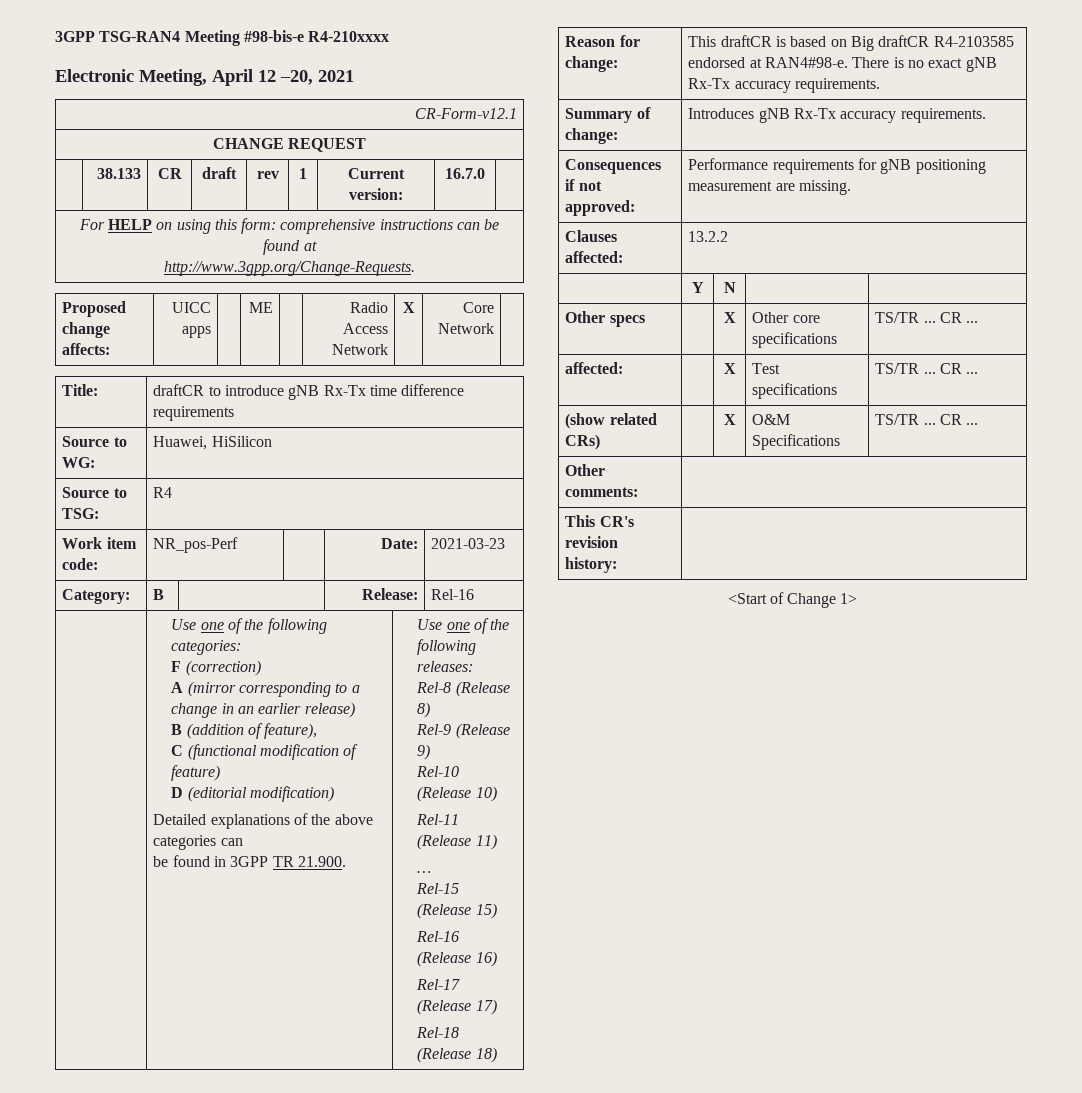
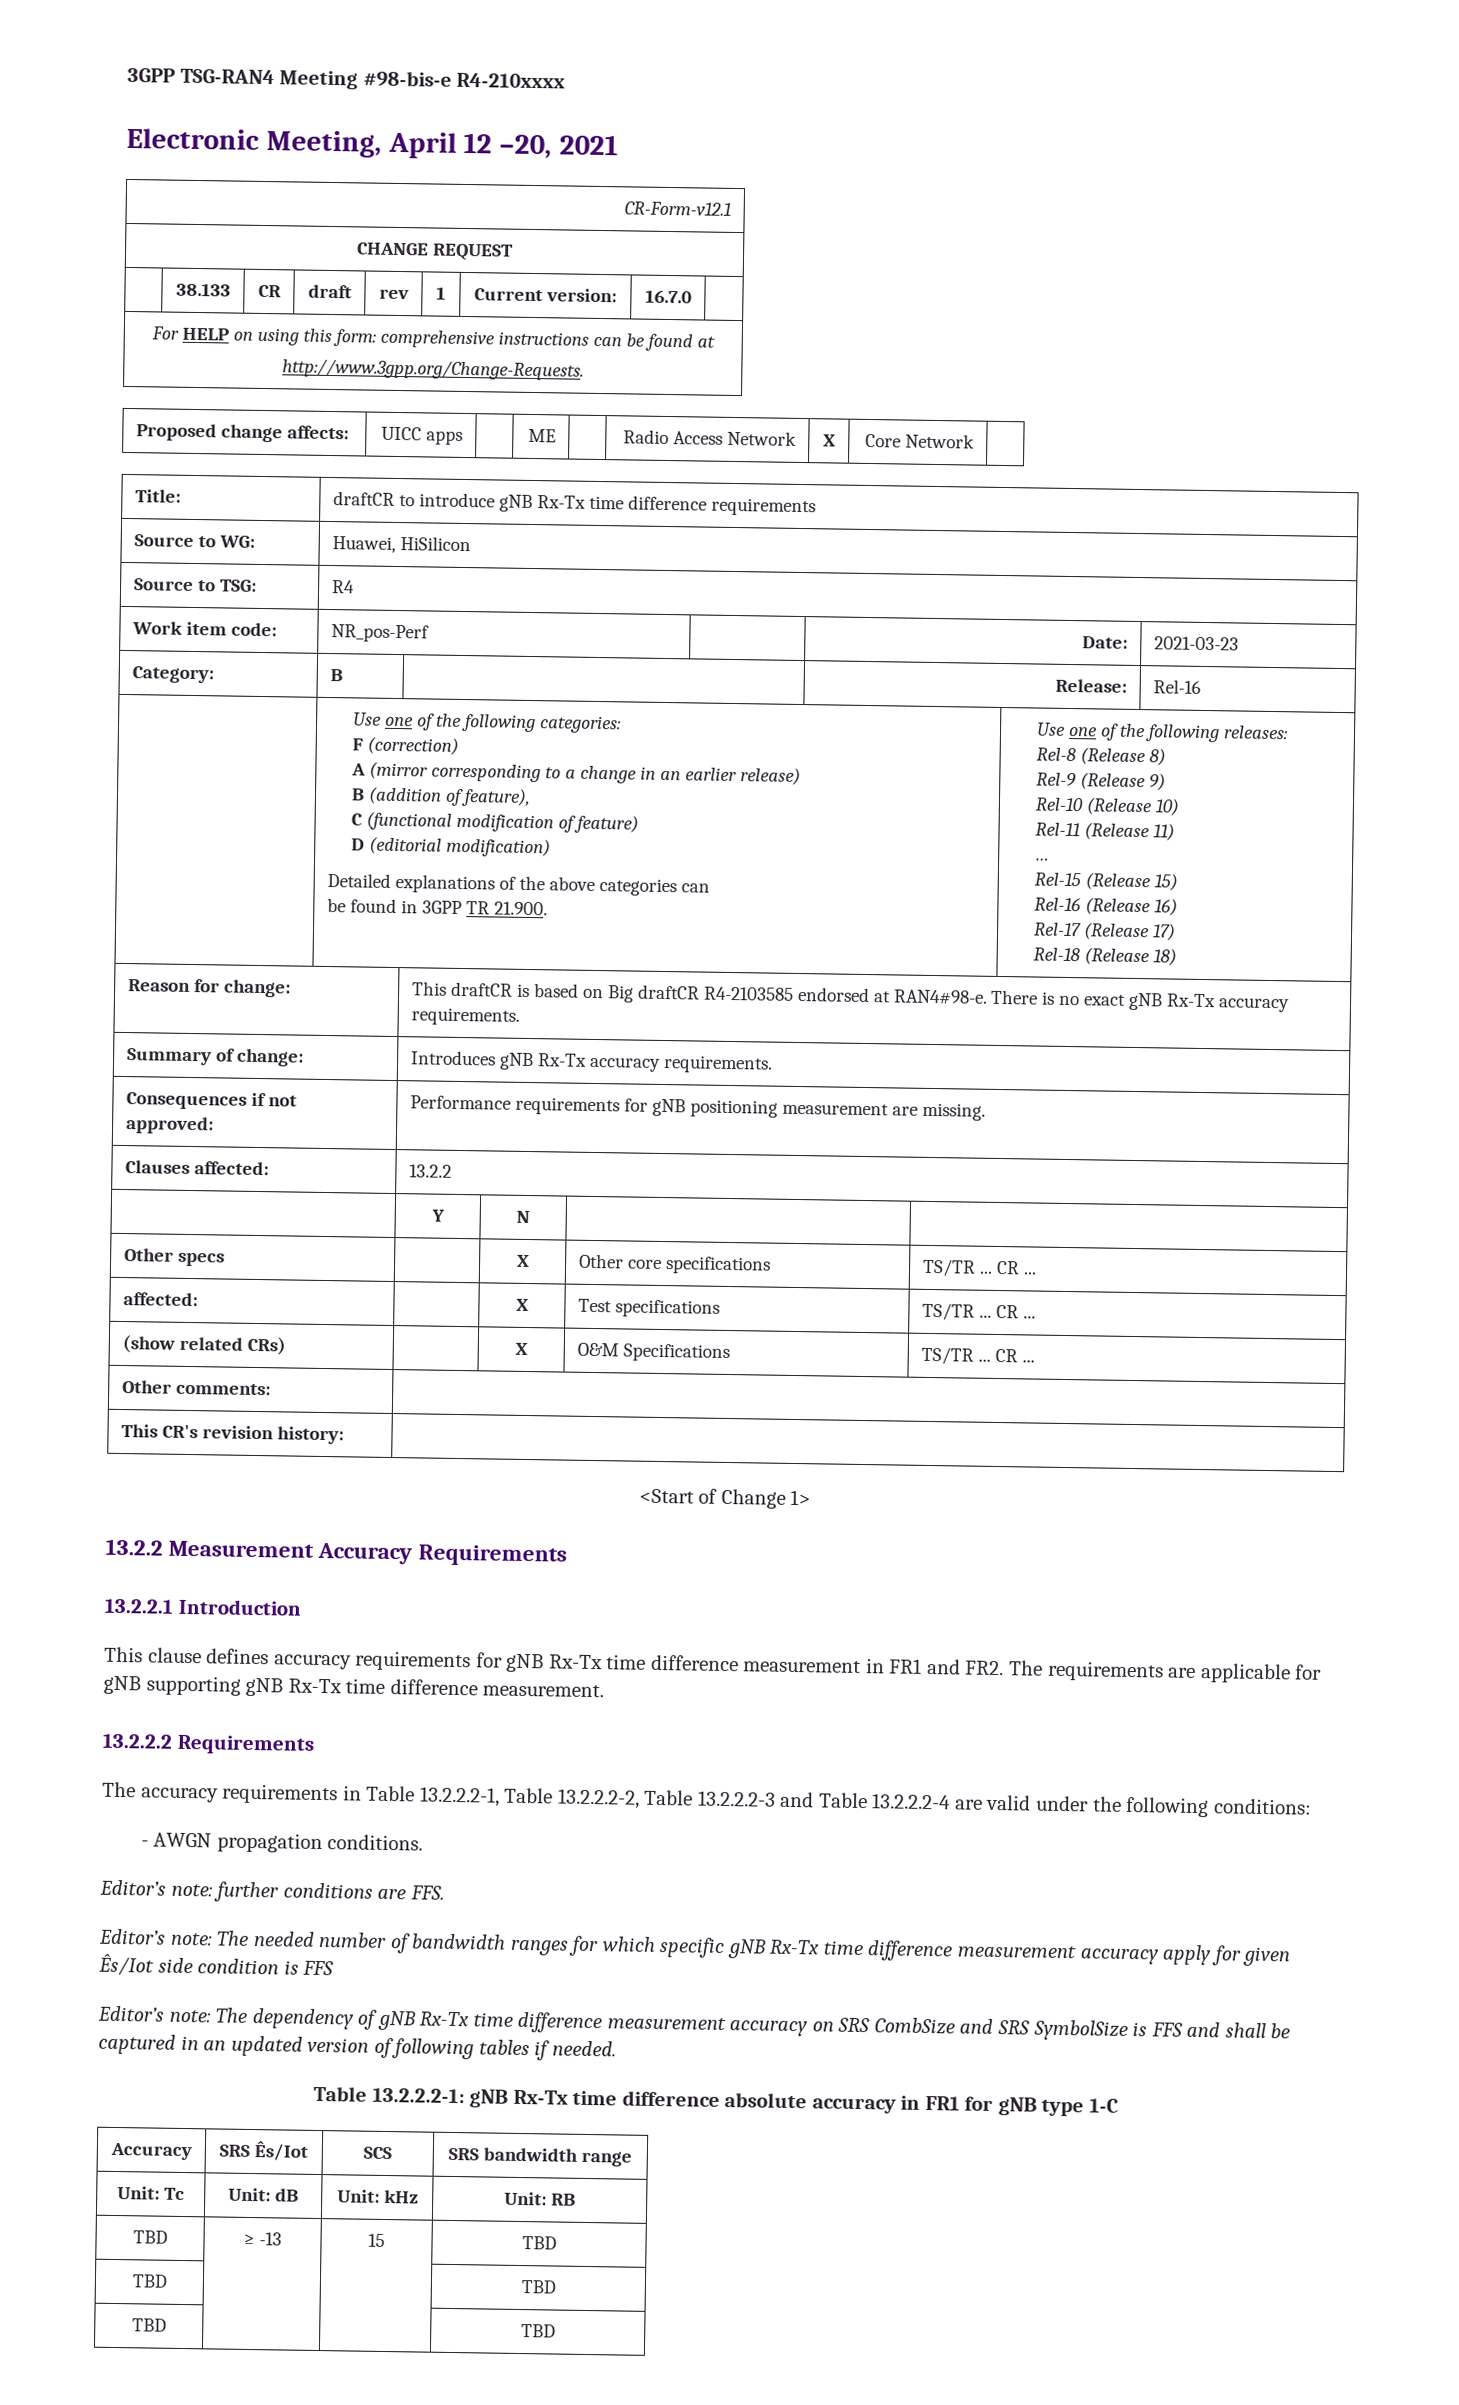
(858, 598) none -> [105,1538,567,1567] [104,1598,302,1616] [104,1646,1323,1684] [103,1675,605,1698] [102,1733,315,1755] [102,1781,1312,1818] [140,1832,424,1854] [99,1879,445,1903] [98,1928,1292,1967] [98,1953,335,1976] [97,2005,1291,2041] [98,2033,617,2061] [313,2085,1119,2117] [109,2142,192,2161] [219,2141,309,2161] [363,2146,392,2160] [448,2147,632,2167] [117,2186,185,2201] [228,2187,299,2202] [336,2189,419,2204] [504,2191,576,2206] [132,2230,168,2244] [243,2232,282,2246] [368,2233,385,2247] [521,2236,557,2250] [131,2274,168,2288] [520,2280,556,2294] [131,2318,167,2332] [520,2324,556,2338] // 13.2.2 Measurement Accuracy Requirements // 13.2.2.1 Introduction // This clause defines accuracy requirements for gNB Rx-Tx time difference measurement in FR1 and FR2. The requirements are applicable for gNB supporting gNB Rx-Tx time difference measurement. // 13.2.2.2 Requirements // The accuracy requirements in Table 13.2.2.2-1, Table 13.2.2.2-2, Table 13.2.2.2-3 and Table 13.2.2.2-4 are valid under the following conditions: // - AWGN propagation conditions. // Editor’s note: further conditions are FFS. // Editor’s note: The needed number of bandwidth ranges for which specific gNB Rx-Tx time difference measurement accuracy apply for given Ês/Iot side condition is FFS // Editor’s note: The dependency of gNB Rx-Tx time difference measurement accuracy on SRS CombSize and SRS SymbolSize is FFS and shall be captured in an updated version of following tables if needed. // Table 13.2.2.2-1: gNB Rx-Tx time difference absolute accuracy in FR1 for gNB type 1-C // Accuracy | SRS Ês/Iot | SCS | SRS bandwidth range // Unit: Tc | Unit: dB | Unit: kHz | Unit: RB // TBD | ≥ -13 | 15 | TBD // TBD | | | TBD // TBD | | | TBD

